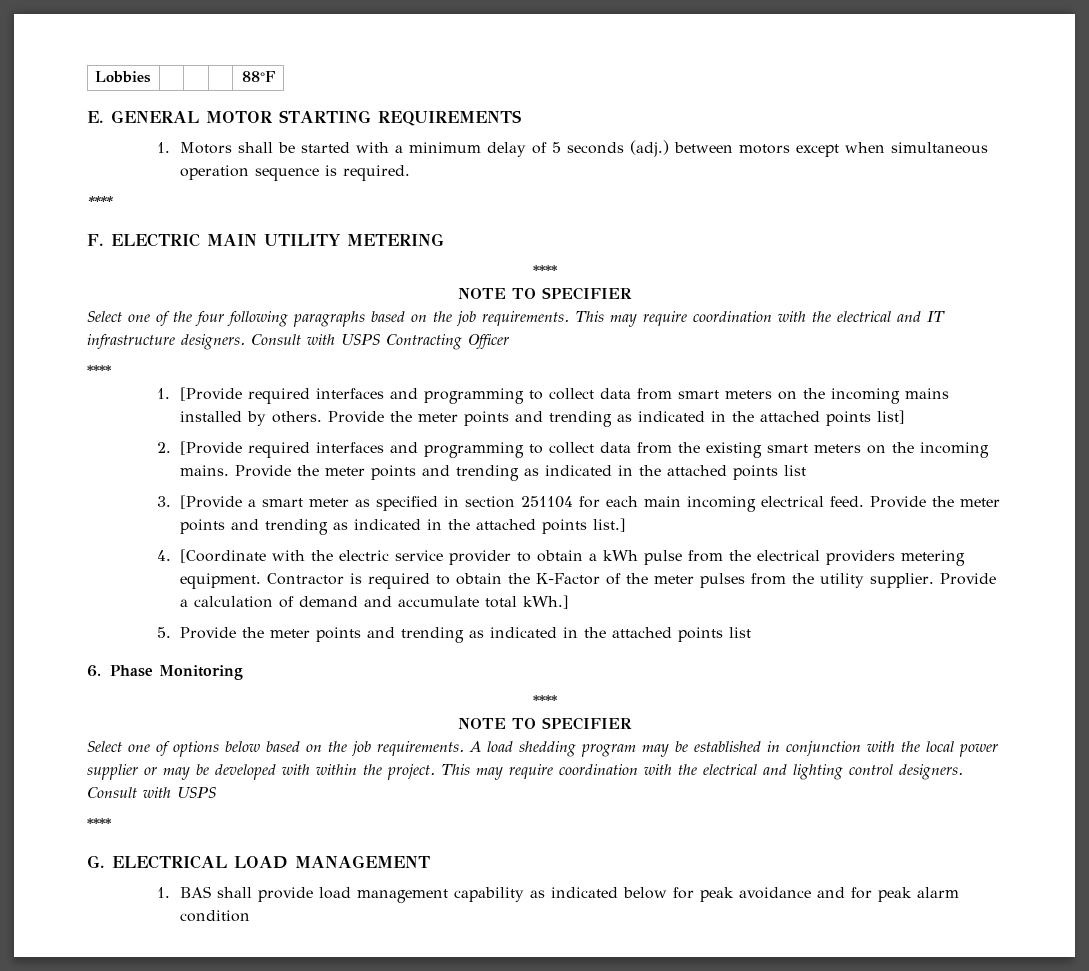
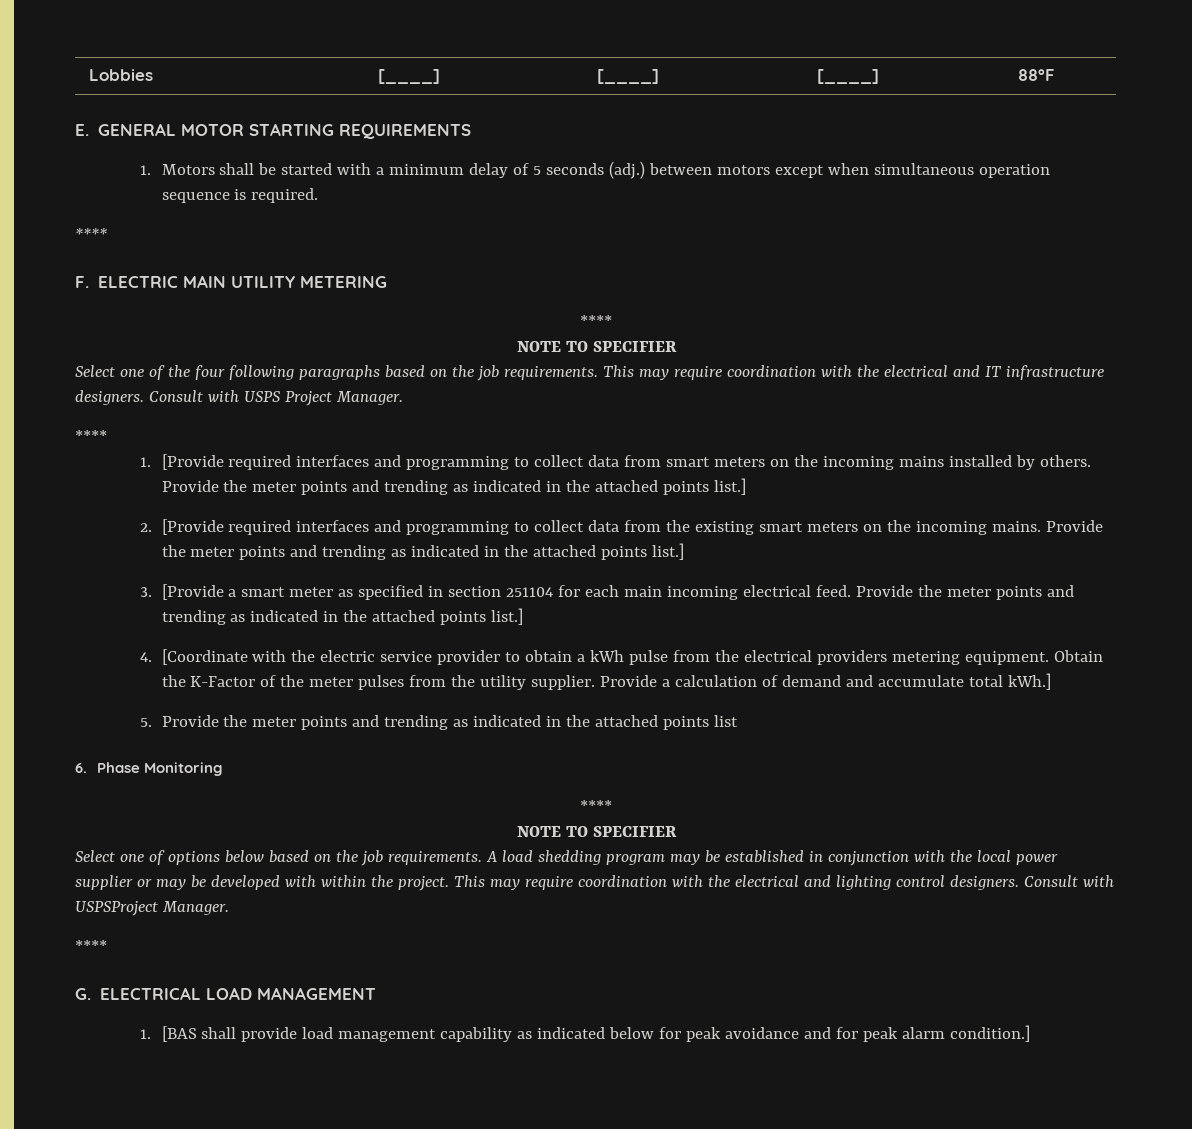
(152, 77) | | -> [378,69,440,84] [597,69,659,84] [816,69,879,84] [____] | [____] | [____]
[386,334,509,350] Contracting Officer -> [284,391,403,406] Project Manager.
[876,410,905,424] list] -> [714,478,747,495] list.]
[783,465,806,476] list -> [652,543,685,560] list.]
[266,573,502,589] Contractor is required to obtain -> [1054,650,1104,662] Obtain
[177,787,216,799] USPS -> [75,901,229,916] USPSProject Manager.
[179,886,211,898] BAS -> [161,1026,197,1042] [BAS
[179,910,250,922] condition -> [950,1025,1031,1042] condition.]

